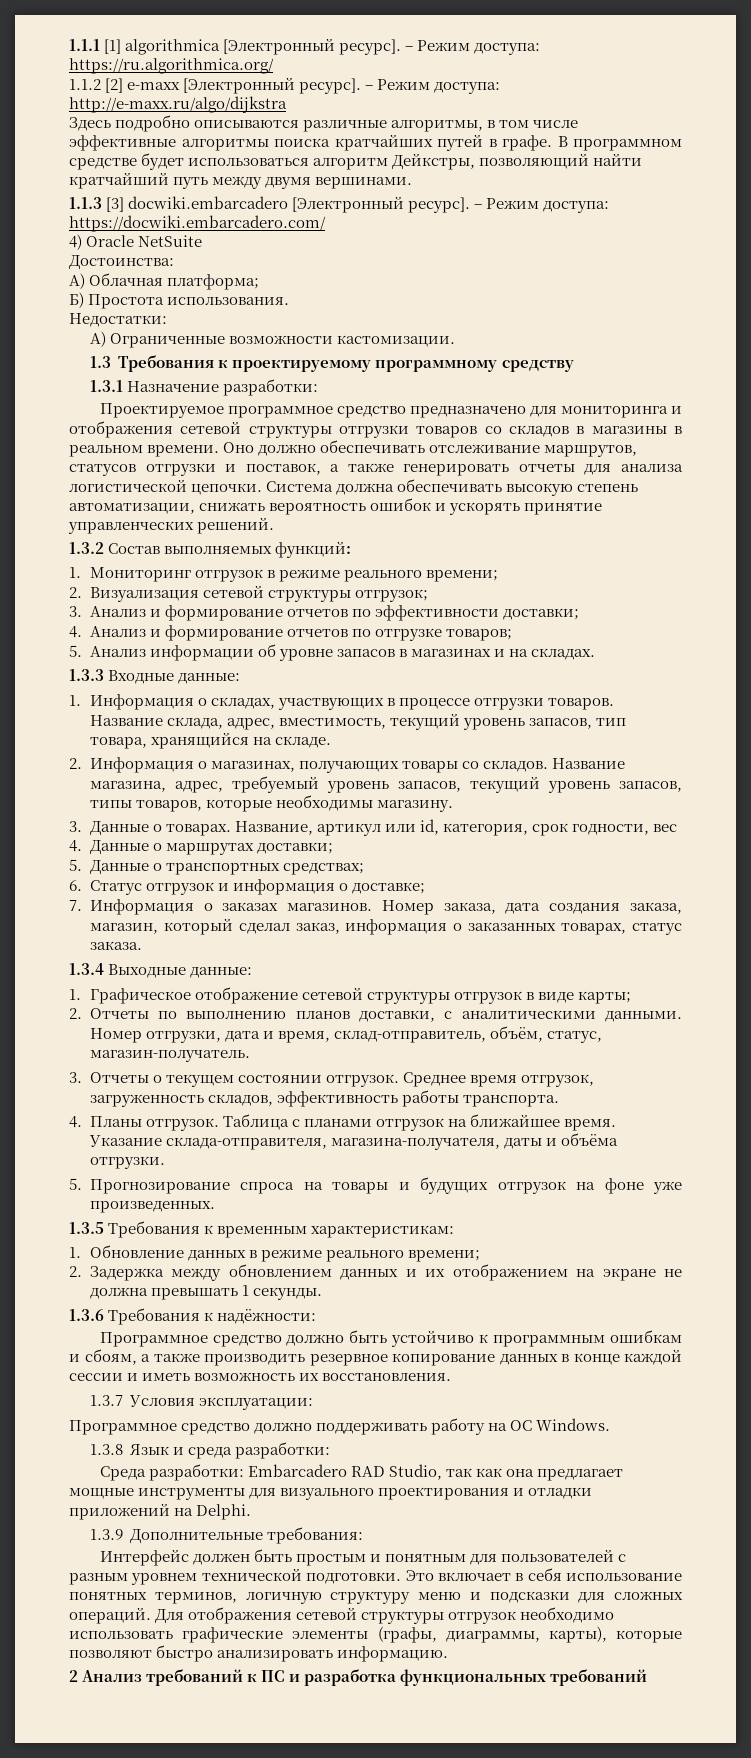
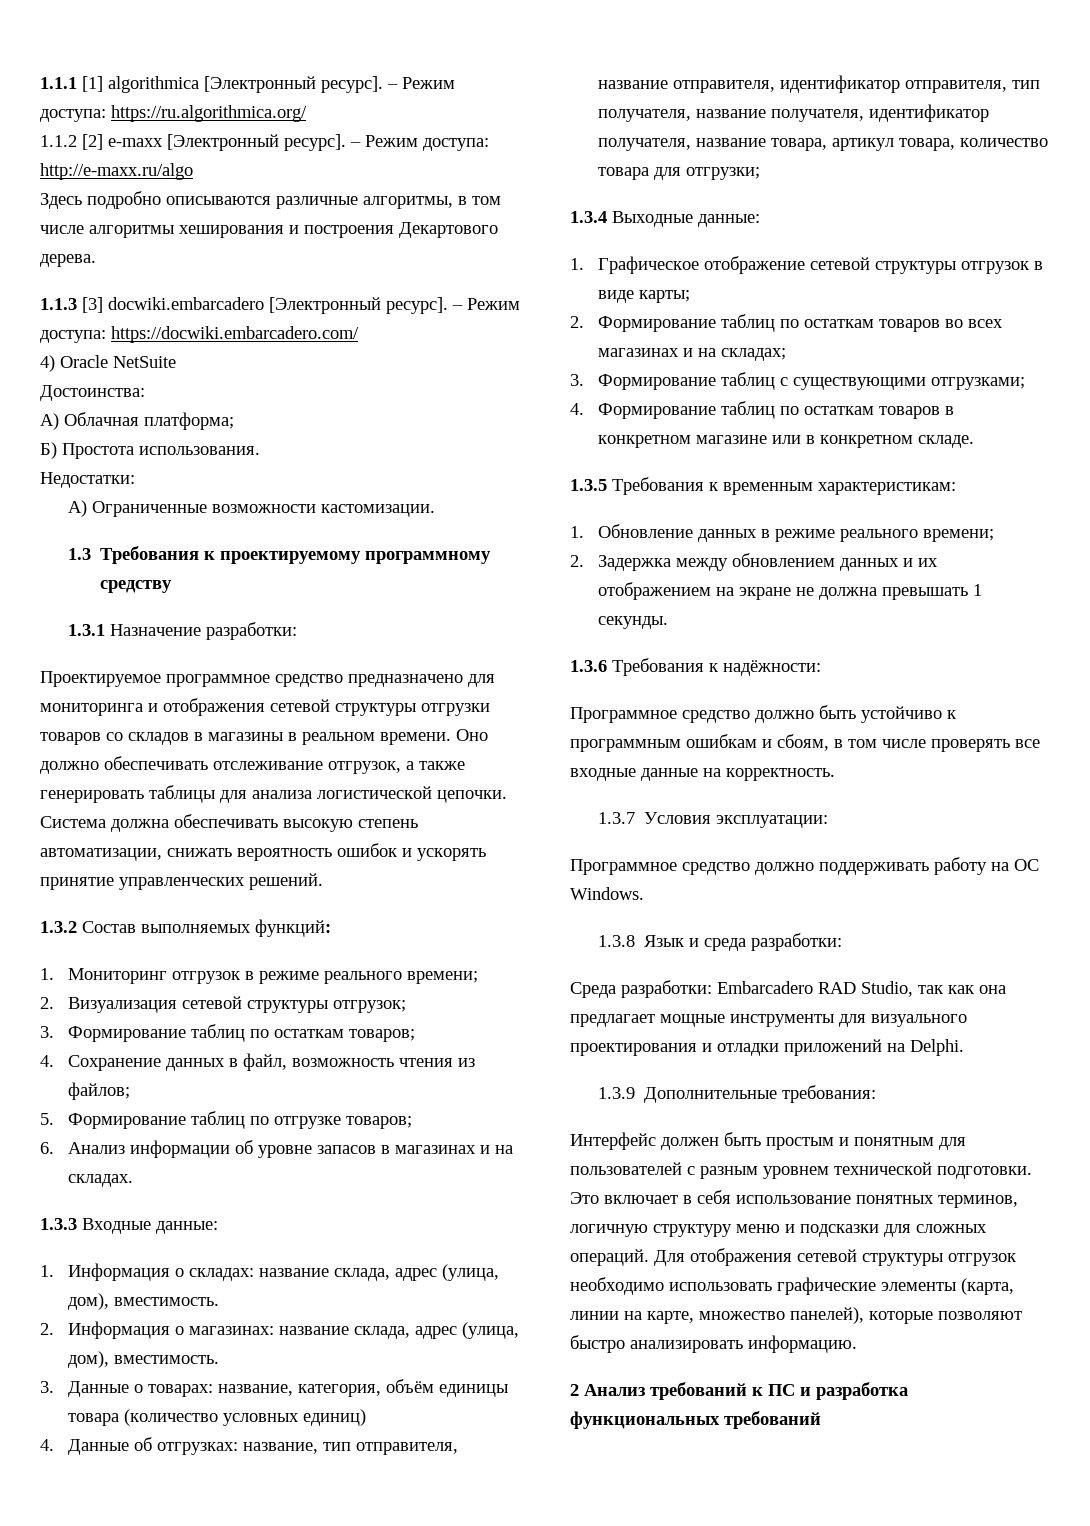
[69,96,287,113] http://e-maxx.ru/algo/dijkstra -> [40,163,193,180] http://e-maxx.ru/algo
[69,134,682,151] [69,153,643,170] [69,172,413,189] эффективные алгоритмы поиска кратчайших путей в графе. В программном средстве будет использоваться алгоритм Дейкстры, позволяющий найти кратчайший путь между двумя вершинами. -> [89,222,498,238] [40,254,96,267] алгоритмы хеширования и построения Декартового дерева.
[544,445,638,457] [69,463,321,476] маршрутов, статусов отгрузки и поставок, -> [328,761,401,774] отгрузок,
[518,464,575,472] отчеты -> [149,785,215,803] таблицы
[89,605,580,621] [69,625,348,641] Анализ и формирование отчетов по эффективности доставки; // 4. Анализ и формирование отчетов -> [67,1024,415,1042] [40,1053,475,1071] [67,1082,130,1100] [40,1111,245,1129] Формирование таблиц по остаткам товаров; // 4. Сохранение данных в файл, возможность чтения из файлов; // 5. Формирование таблиц
[69,645,82,657] 5. -> [40,1142,54,1154] 6.
[210,697,615,710] [89,713,627,730] [89,732,331,749] [69,757,626,773] [89,776,683,793] [89,795,454,812] [69,819,678,836] [69,840,333,855] [69,859,364,875] [69,879,426,895] [69,899,683,915] [89,918,683,935] [89,941,142,950] складах, участвующих в процессе отгрузки товаров. Название склада, адрес, вместимость, текущий уровень запасов, тип товара, хранящийся на складе. // 2. Информация о магазинах, получающих товары со складов. Название магазина, адрес, требуемый уровень запасов, текущий уровень запасов, типы товаров, которые необходимы магазину. // 3. Данные о товарах. Название, артикул или id, категория, срок годности, вес // 4. Данные о маршрутах доставки; // 5. Данные о транспортных средствах; // 6. Статус отгрузок и информация о доставке; // 7. Информация о заказах магазинов. Номер заказа, дата создания заказа, магазин, который сделал заказ, информация о заказанных товарах, статус заказа. -> [188,1264,499,1281] [67,1293,219,1310] [40,1321,519,1339] [67,1351,219,1368] [40,1379,508,1397] [67,1409,366,1426] [40,1437,458,1455] [597,75,1040,93] [597,104,989,122] [597,138,1048,151] [597,167,760,180] складах: название склада, адрес (улица, дом), вместимость. // 2. Информация о магазинах: название склада, адрес (улица, дом), вместимость. // 3. Данные о товарах: название, категория, объём единицы товара (количество условных единиц) // 4. Данные об отгрузках: название, тип отправителя, название отправителя, идентификатор отправителя, тип получателя, название получателя, идентификатор получателя, название товара, артикул товара, количество товара для отгрузки;
[89,1008,682,1022] [89,1026,603,1043] [89,1050,250,1062] [69,1072,595,1087] [89,1090,560,1107] [69,1114,617,1131] [88,1133,619,1150] [89,1156,165,1169] [69,1177,683,1194] [89,1201,215,1213] Отчеты по выполнению планов доставки, с аналитическими данными. Номер отгрузки, дата и время, склад-отправитель, объём, статус, магазин-получатель. // 3. Отчеты о текущем состоянии отгрузок. Среднее время отгрузок, загруженность складов, эффективность работы транспорта. // 4. Планы отгрузок. Таблица с планами отгрузок на ближайшее время. Указание склада-отправителя, магазина-получателя, даты и объёма отгрузки. // 5. Прогнозирование спроса на товары и будущих отгрузок на фоне уже произведенных. -> [597,314,1003,332] [597,348,786,361] [570,372,1025,390] [570,401,954,419] [597,435,974,448] Формирование таблиц по остаткам товаров во всех магазинах и на складах; // 3. Формирование таблиц с существующими отгрузками; // 4. Формирование таблиц по остаткам товаров в конкретном магазине или в конкретном складе.
[141,1349,682,1366] [69,1372,452,1381] а также производить резервное копирование данных в конце каждой сессии и иметь возможность их восстановления. -> [834,739,1040,752] [570,768,835,781] в том числе проверять все входные данные на корректность.
[377,1626,607,1643] (графы, диаграммы, карты), -> [961,1278,1014,1295] [570,1307,864,1324] (карта, линии на карте, множество панелей),

